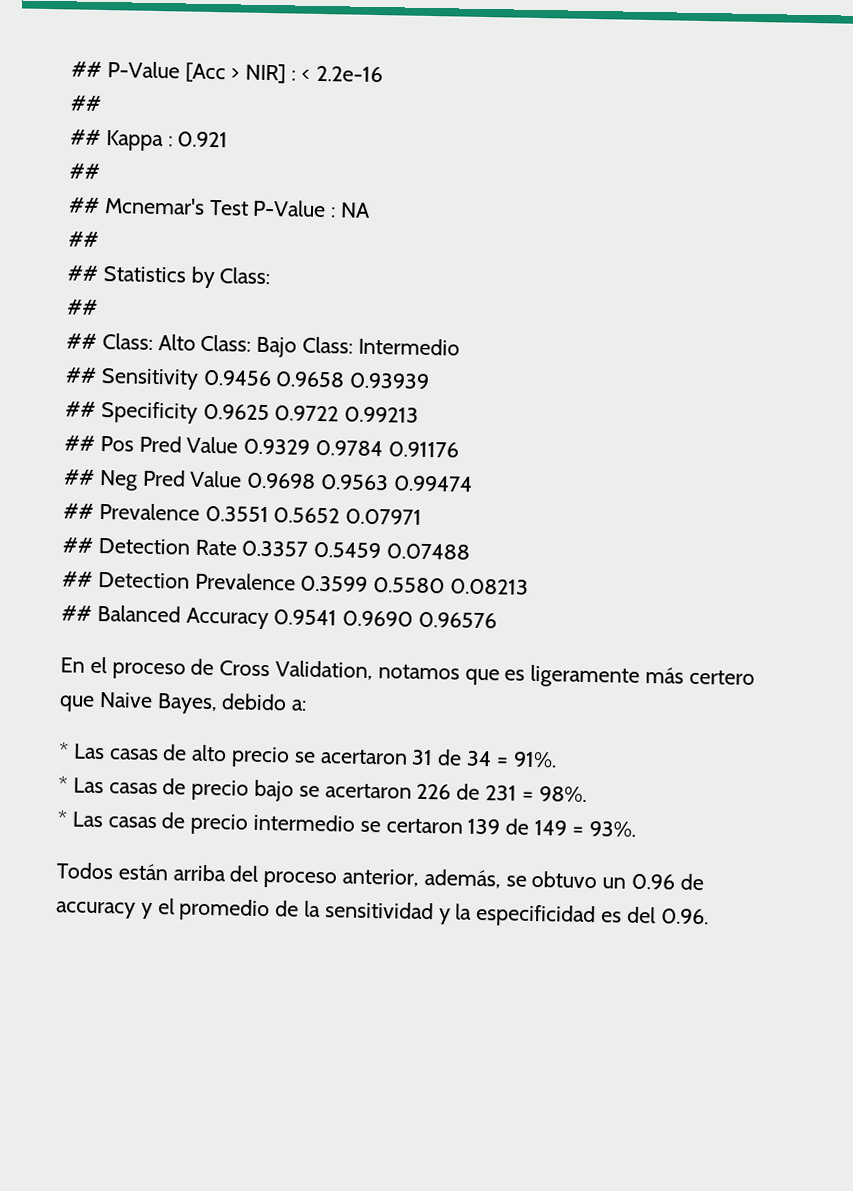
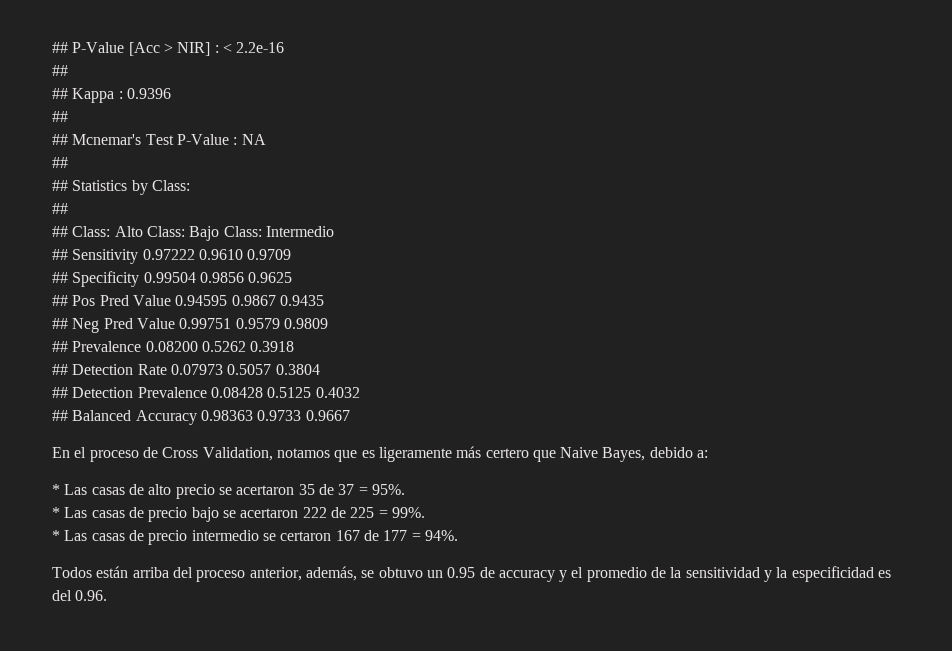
[177,131,229,148] 0.921 -> [126,88,171,99] 0.9396
[202,369,431,390] 0.9456 0.9658 0.93939 -> [142,249,292,260] 0.97222 0.9610 0.9709
(198, 412) none -> [143,272,244,283] 0.99504 0.9856
[274,405,420,423] 0.9722 0.99213 -> (293, 277) none
[243,438,459,458] 0.9329 0.9784 0.91176 -> [175,295,324,306] 0.94595 0.9867 0.9435
[246,472,473,492] 0.9698 0.9563 0.99474 -> [179,318,328,329] 0.99751 0.9579 0.9809
[204,505,423,525] 0.3551 0.5652 0.07971 -> [145,341,295,352] 0.08200 0.5262 0.3918
[241,540,471,560] 0.3357 0.5459 0.07488 -> [170,364,320,375] 0.07973 0.5057 0.3804
[300,575,530,595] 0.3599 0.5580 0.08213 -> [210,387,360,398] 0.08428 0.5125 0.4032
[273,609,498,629] 0.9541 0.9690 0.96576 -> [200,410,350,421] 0.98363 0.9733 0.9667
[411,749,557,768] 31 de 34 = 91%. -> [298,484,405,495] 35 de 37 = 95%.
[416,783,587,802] 226 de 231 = 98%. -> [302,507,425,518] 222 de 225 = 99%.
[467,818,636,837] 139 de 149 = 93%. -> [335,530,458,541] 167 de 177 = 94%.
[631,873,676,890] 0.96 -> [447,567,476,578] 0.95

